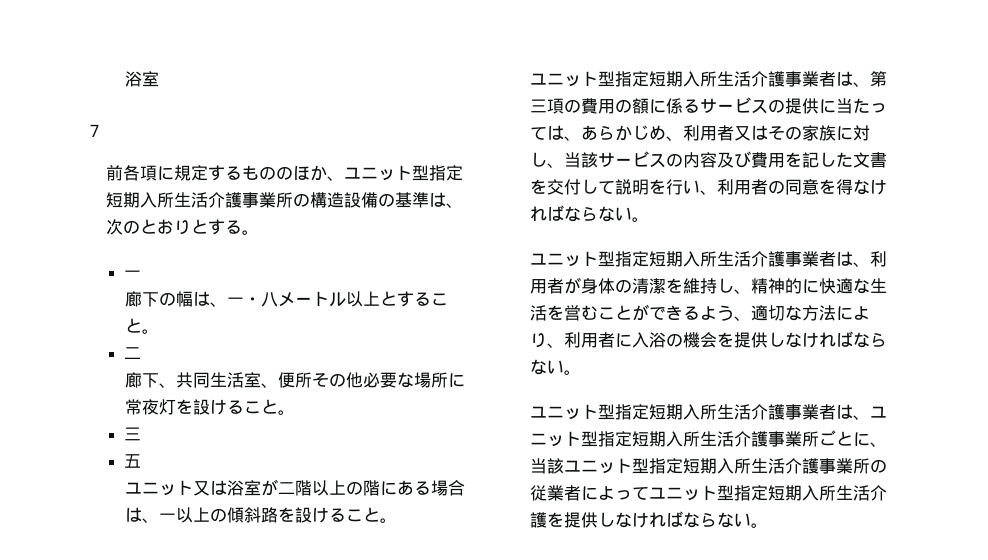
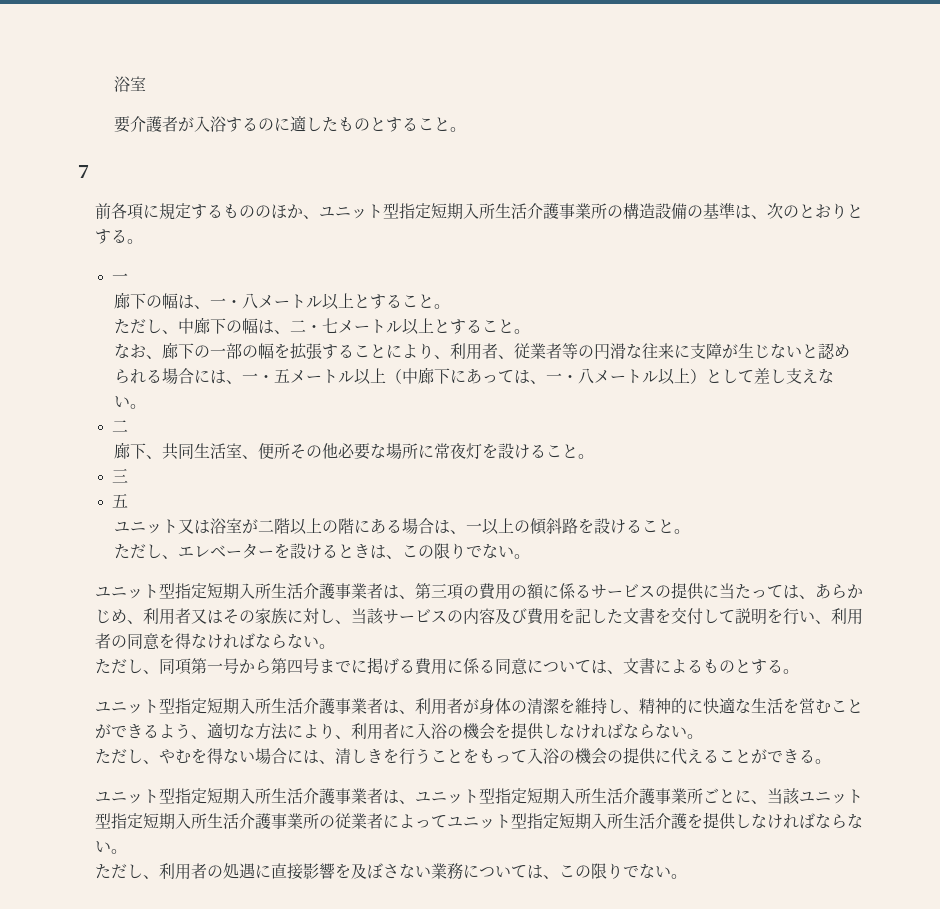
[125,71,160,87] 浴室 -> [114,76,147,92] [114,115,467,133] 浴室 // 要介護者が入浴するのに適したものとすること。
(160, 331) none -> [114,317,531,335] [114,342,851,360] [114,367,835,385] [114,395,147,409] // ただし、中廊下の幅は、二・七メートル以上とすること。 // なお、廊下の一部の幅を拡張することにより、利用者、従業者等の円滑な往来に支障が生じないと認められる場合には、一・五メートル以上（中廊下にあっては、一・八メートル以上）として差し支えない。
(398, 520) none -> [114,543,531,559] // ただし、エレベーターを設けるときは、この限りでない。
(649, 219) none -> [94,657,799,675] // ただし、同項第一号から第四号までに掲げる費用に係る同意については、文書によるものとする。
(581, 372) none -> [94,747,831,765] // ただし、やむを得ない場合には、清しきを行うことをもって入浴の機会の提供に代えることができる。
(768, 525) none -> [94,863,687,880] // ただし、利用者の処遇に直接影響を及ぼさない業務については、この限りでない。

